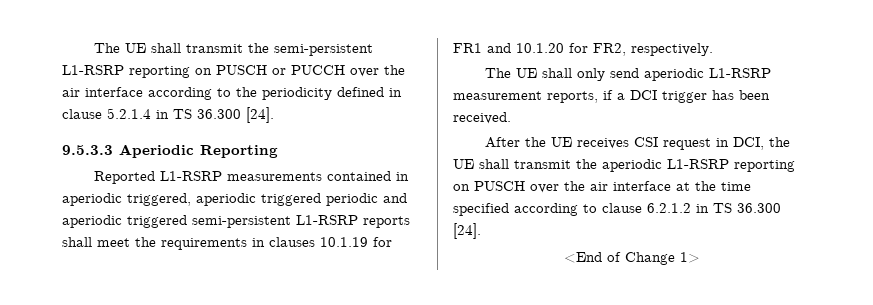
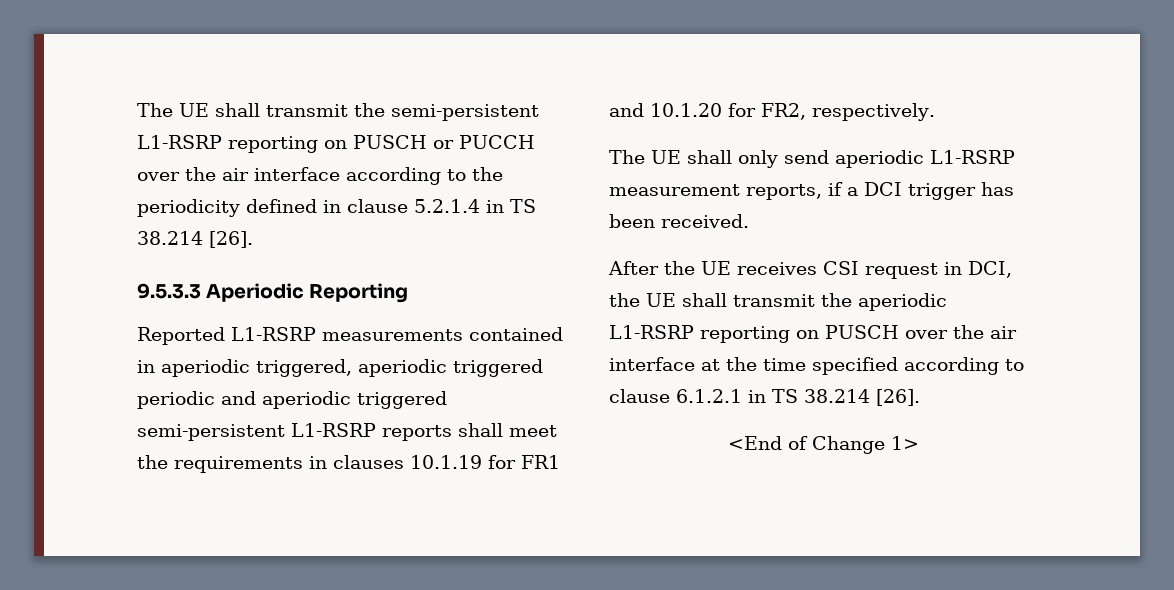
[197,107,274,123] 36.300 [24]. -> [137,231,253,248] 38.214 [26].
[647,203,781,213] [453,223,481,239] 6.2.1.2 in TS 36.300 [24]. -> [676,389,920,406] 6.1.2.1 in TS 38.214 [26].

